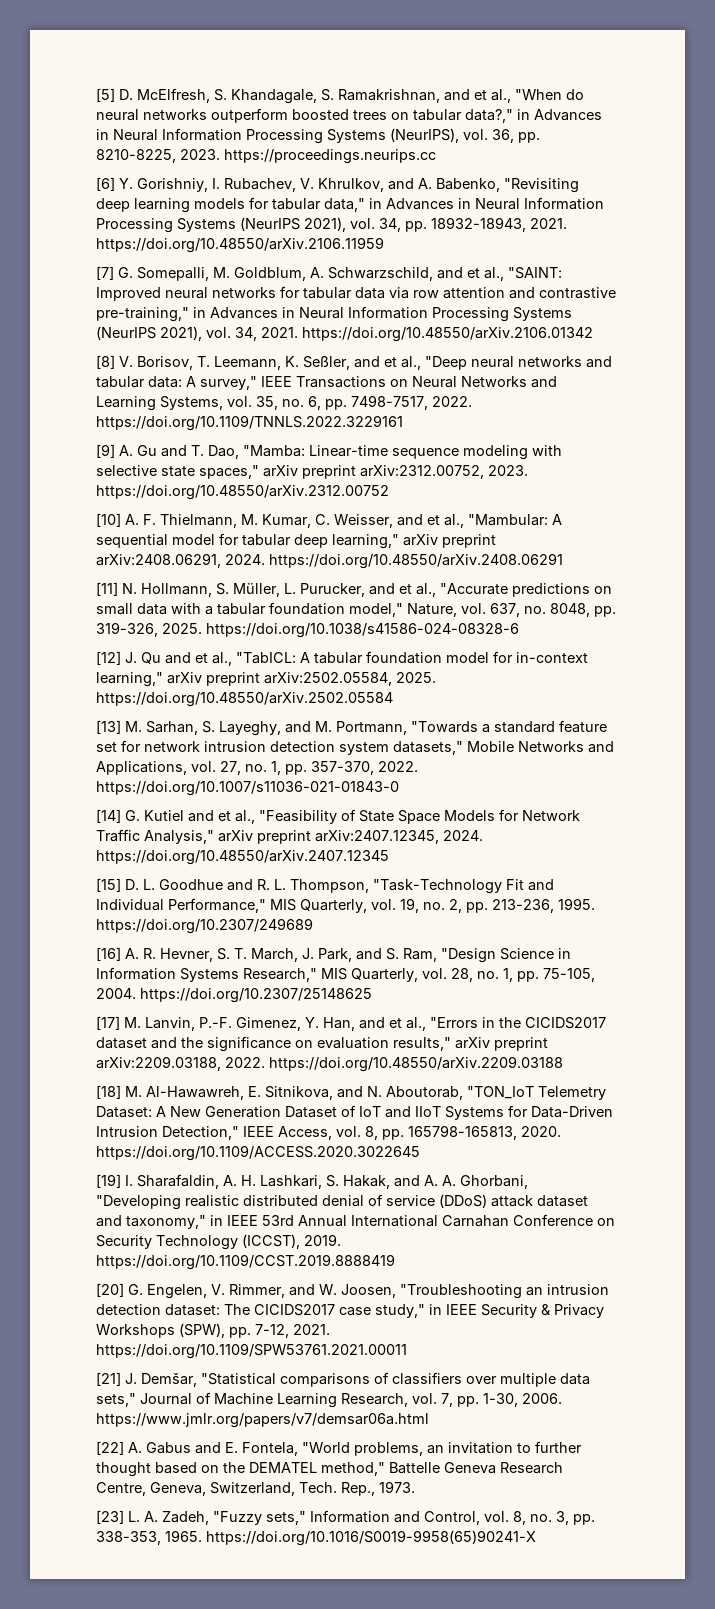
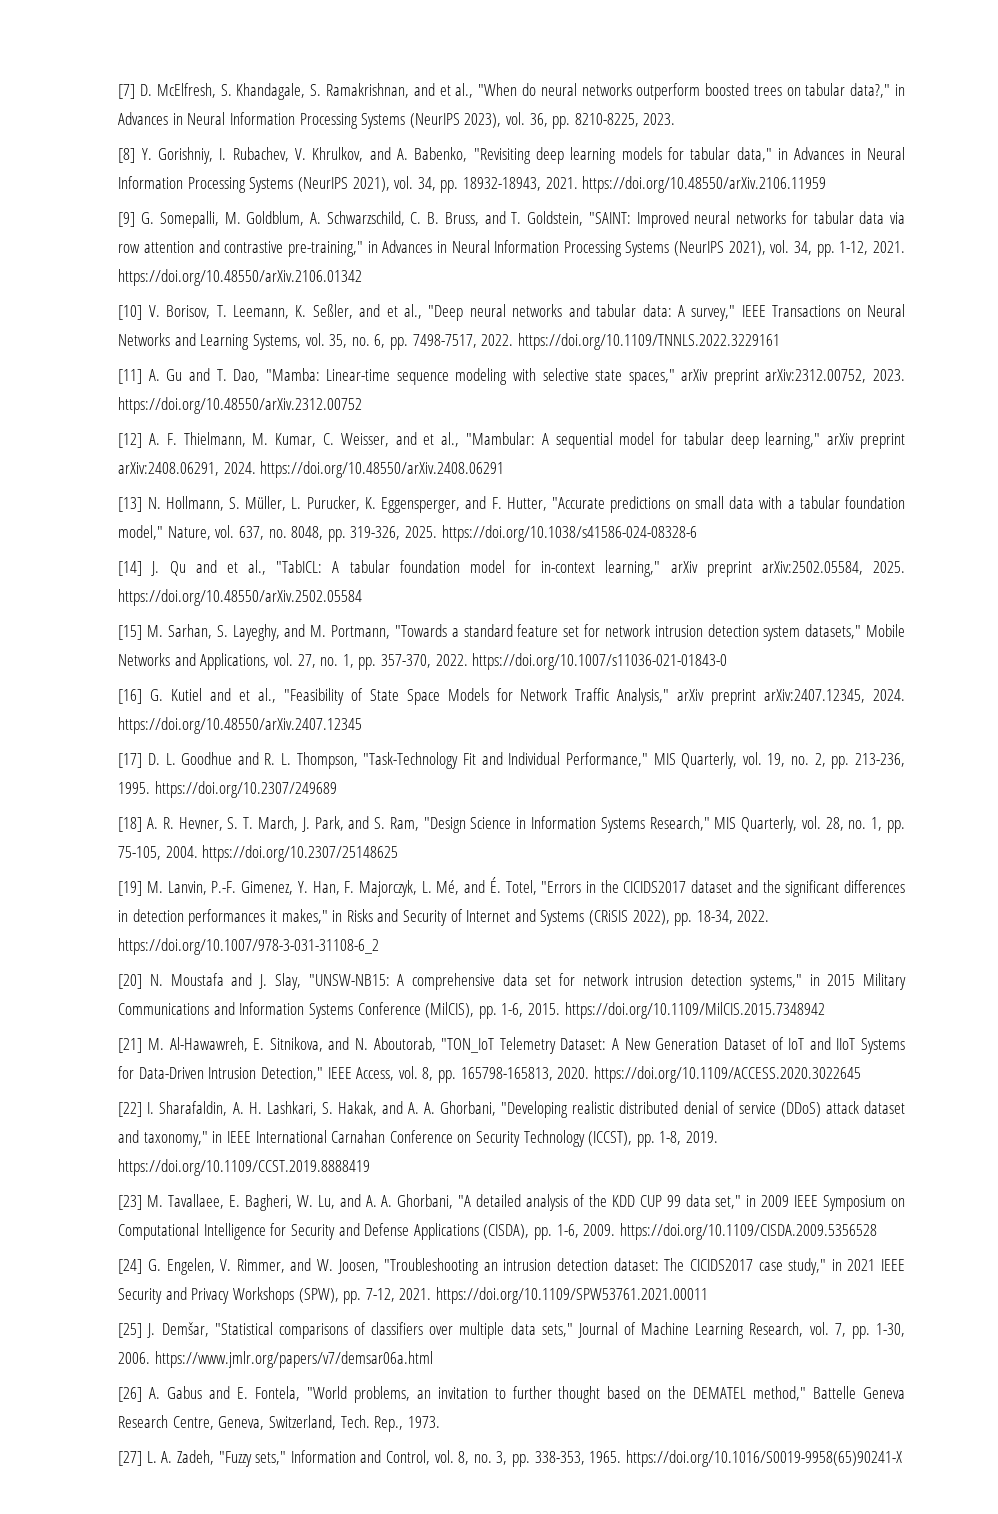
[95,88,115,102] [5] -> [118,84,136,99] [7]
[389,128,459,143] (NeurIPS), -> [409,113,502,128] (NeurIPS 2023),
[223,149,436,164] [95,177,115,191] https://proceedings.neurips.cc // [6] -> [118,148,136,163] // [8]
[95,266,114,280] [7] -> [118,212,136,227] [9]
[436,267,504,281] and et al., -> [410,211,584,226] C. B. Bruss, and T. Goldstein,
(257, 334) none -> [816,241,869,257] pp. 1-12,
[95,355,115,369] [8] -> [118,305,143,320] [10]
[95,444,115,458] [9] -> [118,369,143,384] [11]
[95,513,121,527] [10] -> [118,433,143,448] [12]
[95,582,118,596] [11] -> [118,497,143,512] [13]
[368,583,436,597] and et al., -> [364,496,547,513] K. Eggensperger, and F. Hutter,
[95,651,121,665] [12] -> [118,561,143,576] [14]
[95,720,121,734] [13] -> [118,625,143,640] [15]
[95,809,121,823] [14] -> [118,689,143,704] [16]
[95,878,121,892] [15] -> [118,753,143,768] [17]
[95,947,121,961] [16] -> [118,817,143,832] [18]
[95,1016,120,1030] [17] -> [118,881,143,896] [19]
[358,1017,426,1031] and et al., -> [344,877,537,897] F. Majorczyk, L. Mé, and É. Totel,
[206,1036,548,1052] [95,1056,563,1072] [95,1085,121,1099] significance on evaluation results," arXiv preprint arXiv:2209.03188, 2022. https://doi.org/10.48550/arXiv.2209.03188 // [18] -> [785,880,905,897] [118,909,770,926] [118,938,380,955] [118,973,906,990] [118,1002,825,1019] [118,1038,143,1053] significant differences in detection performances it makes," in Risks and Security of Internet and Systems (CRiSIS 2022), pp. 18-34, 2022. https://doi.org/10.1007/978-3-031-31108-6_2 // [20] N. Moustafa and J. Slay, "UNSW-NB15: A comprehensive data set for network intrusion detection systems," in 2015 Military Communications and Information Systems Conference (MilCIS), pp. 1-6, 2015. https://doi.org/10.1109/MilCIS.2015.7348942 // [21]
[95,1174,121,1188] [19] -> [118,1102,143,1117] [22]
[261,1215,347,1227] 53rd Annual -> (252, 1137) none
(300, 1241) none -> [636,1131,682,1147] pp. 1-8,
[95,1283,124,1297] [20] -> [118,1194,906,1211] [118,1223,877,1240] [118,1259,143,1274] [23] M. Tavallaee, E. Bagheri, W. Lu, and A. A. Ghorbani, "A detailed analysis of the KDD CUP 99 data set," in 2009 IEEE Symposium on Computational Intelligence for Security and Defense Applications (CISDA), pp. 1-6, 2009. https://doi.org/10.1109/CISDA.2009.5356528 // [24]
(442, 1309) none -> [847,1259,876,1271] 2021
[540,1304,551,1315] & -> [165,1287,187,1300] and
[95,1372,121,1386] [21] -> [118,1323,143,1338] [25]
[95,1441,124,1455] [22] -> [118,1387,143,1402] [26]
[95,1510,124,1524] [23] -> [118,1451,143,1466] [27]

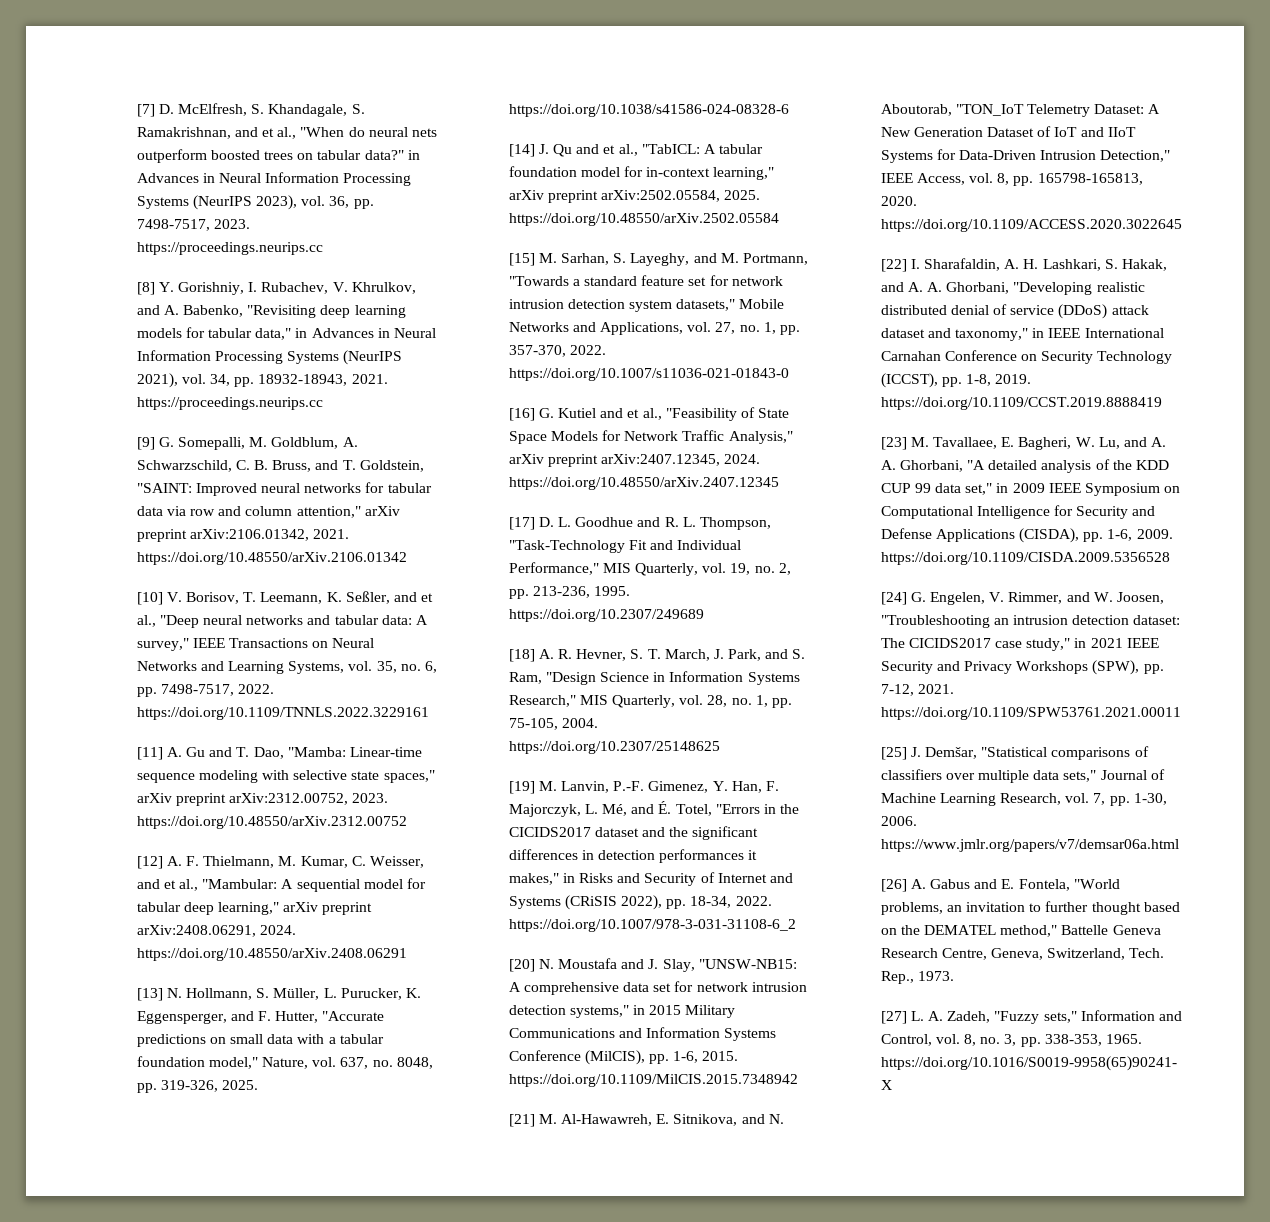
[581,83,632,96] networks -> [411,128,437,137] nets
[850,83,891,98] data?," -> [364,150,404,160] data?"
[574,113,676,127] 8210-8225, 2023. -> [136,219,250,231] [136,242,323,255] 7498-7517, 2023. https://proceedings.neurips.cc
[582,176,827,193] https://doi.org/10.48550/arXiv.2106.11959 -> [136,397,323,410] https://proceedings.neurips.cc
[143,240,869,257] attention and contrastive pre-training," in Advances in Neural Information Processing Systems (NeurIPS 2021), vol. 34, pp. 1-12, -> [218,506,400,518] [136,529,309,542] and column attention," arXiv preprint arXiv:2106.01342,

